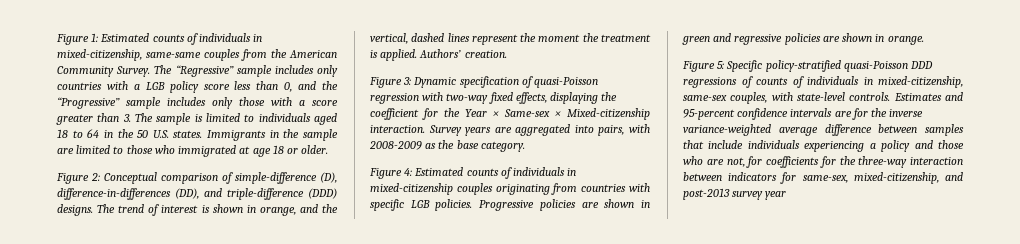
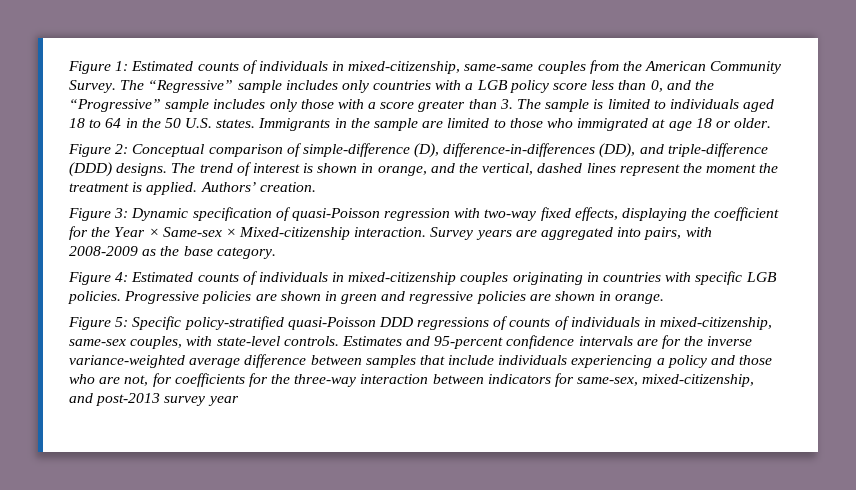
[551,183,578,195] from -> [586,272,599,282] in

